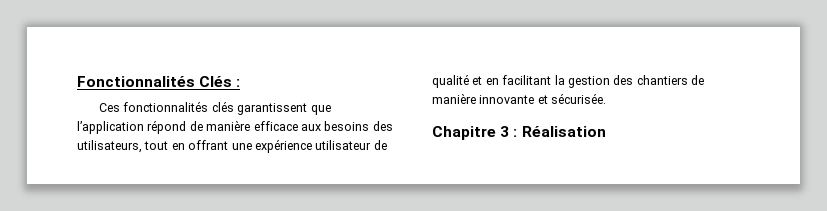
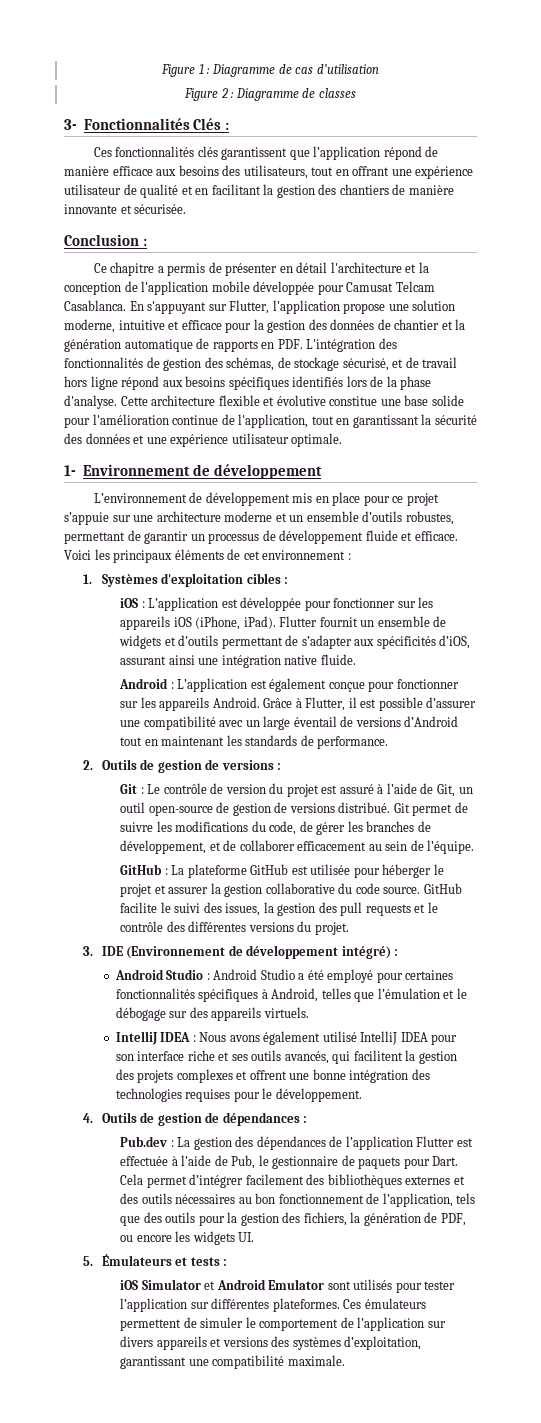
(77, 81) none -> [161,64,379,77] [184,88,356,101] [64,119,77,130] Figure 1 : Diagramme de cas d’utilisation // Figure 2 : Diagramme de classes // 3-
[432,126,606,140] Chapitre 3 : Réalisation -> [64,234,147,246] [93,262,429,276] [64,281,435,295] [64,300,456,314] [64,319,466,333] [64,338,397,352] [64,357,458,371] [64,376,432,390] [64,395,464,409] [64,414,477,428] [64,433,343,447] [64,464,322,479] [93,492,439,506] [64,511,454,525] [64,530,458,544] [64,549,351,563] [82,573,289,587] [120,597,434,611] [120,616,447,630] [119,635,471,649] [120,654,356,668] [119,678,459,692] [120,697,477,711] [120,716,459,730] [120,735,389,749] [82,759,282,773] [120,783,473,797] [120,802,468,816] [120,821,431,835] [120,840,475,854] [120,864,444,878] [120,883,462,897] [120,902,438,916] [120,921,349,935] [82,945,399,959] [114,969,454,983] [115,988,467,1002] [115,1007,309,1021] [115,1031,458,1045] [115,1050,457,1064] [115,1069,430,1083] [115,1088,362,1102] [82,1112,308,1126] [120,1136,473,1150] [120,1155,459,1169] [120,1174,465,1188] [120,1193,476,1207] [120,1212,466,1226] [120,1231,255,1245] [82,1254,228,1266] [120,1279,456,1293] [120,1298,426,1312] [120,1317,446,1331] [120,1336,422,1350] [120,1355,345,1369] Conclusion : // Ce chapitre a permis de présenter en détail l'architecture et la conception de l'application mobile développée pour Camusat Telcam Casablanca. En s'appuyant sur Flutter, l'application propose une solution moderne, intuitive et efficace pour la gestion des données de chantier et la génération automatique de rapports en PDF. L'intégration des fonctionnalités de gestion des schémas, de stockage sécurisé, et de travail hors ligne répond aux besoins spécifiques identifiés lors de la phase d'analyse. Cette architecture flexible et évolutive constitue une base solide pour l'amélioration continue de l'application, tout en garantissant la sécurité des données et une expérience utilisateur optimale. // 1- Environnement de développement // L’environnement de développement mis en place pour ce projet s’appuie sur une architecture moderne et un ensemble d’outils robustes, permettant de garantir un processus de développement fluide et efficace. Voici les principaux éléments de cet environnement : // 1. Systèmes d'exploitation cibles : // iOS : L’application est développée pour fonctionner sur les appareils iOS (iPhone, iPad). Flutter fournit un ensemble de widgets et d’outils permettant de s’adapter aux spécificités d’iOS, assurant ainsi une intégration native fluide. // Android : L’application est également conçue pour fonctionner sur les appareils Android. Grâce à Flutter, il est possible d’assurer une compatibilité avec un large éventail de versions d’Android tout en maintenant les standards de performance. // 2. Outils de gestion de versions : // Git : Le contrôle de version du projet est assuré à l’aide de Git, un outil open-source de gestion de versions distribué. Git permet de suivre les modifications du code, de gérer les branches de développement, et de collaborer efficacement au sein de l’équipe. // GitHub : La plateforme GitHub est utilisée pour héberger le projet et assurer la gestion collaborative du code source. GitHub facilite le suivi des issues, la gestion des pull requests et le contrôle des différentes versions du projet. // 3. IDE (Environnement de développement intégré) : // Android Studio : Android Studio a été employé pour certaines fonctionnalités spécifiques à Android, telles que l’émulation et le débogage sur des appareils virtuels. // IntelliJ IDEA : Nous avons également utilisé IntelliJ IDEA pour son interface riche et ses outils avancés, qui facilitent la gestion des projets complexes et offrent une bonne intégration des technologies requises pour le développement. // 4. Outils de gestion de dépendances : // Pub.dev : La gestion des dépendances de l’application Flutter est effectuée à l’aide de Pub, le gestionnaire de paquets pour Dart. Cela permet d’intégrer facilement des bibliothèques externes et des outils nécessaires au bon fonctionnement de l’application, tels que des outils pour la gestion des fichiers, la génération de PDF, ou encore les widgets UI. // 5. Émulateurs et tests : // iOS Simulator et Android Emulator sont utilisés pour tester l’application sur différentes plateformes. Ces émulateurs permettent de simuler le comportement de l’application sur divers appareils et versions des systèmes d’exploitation, garantissant une compatibilité maximale.

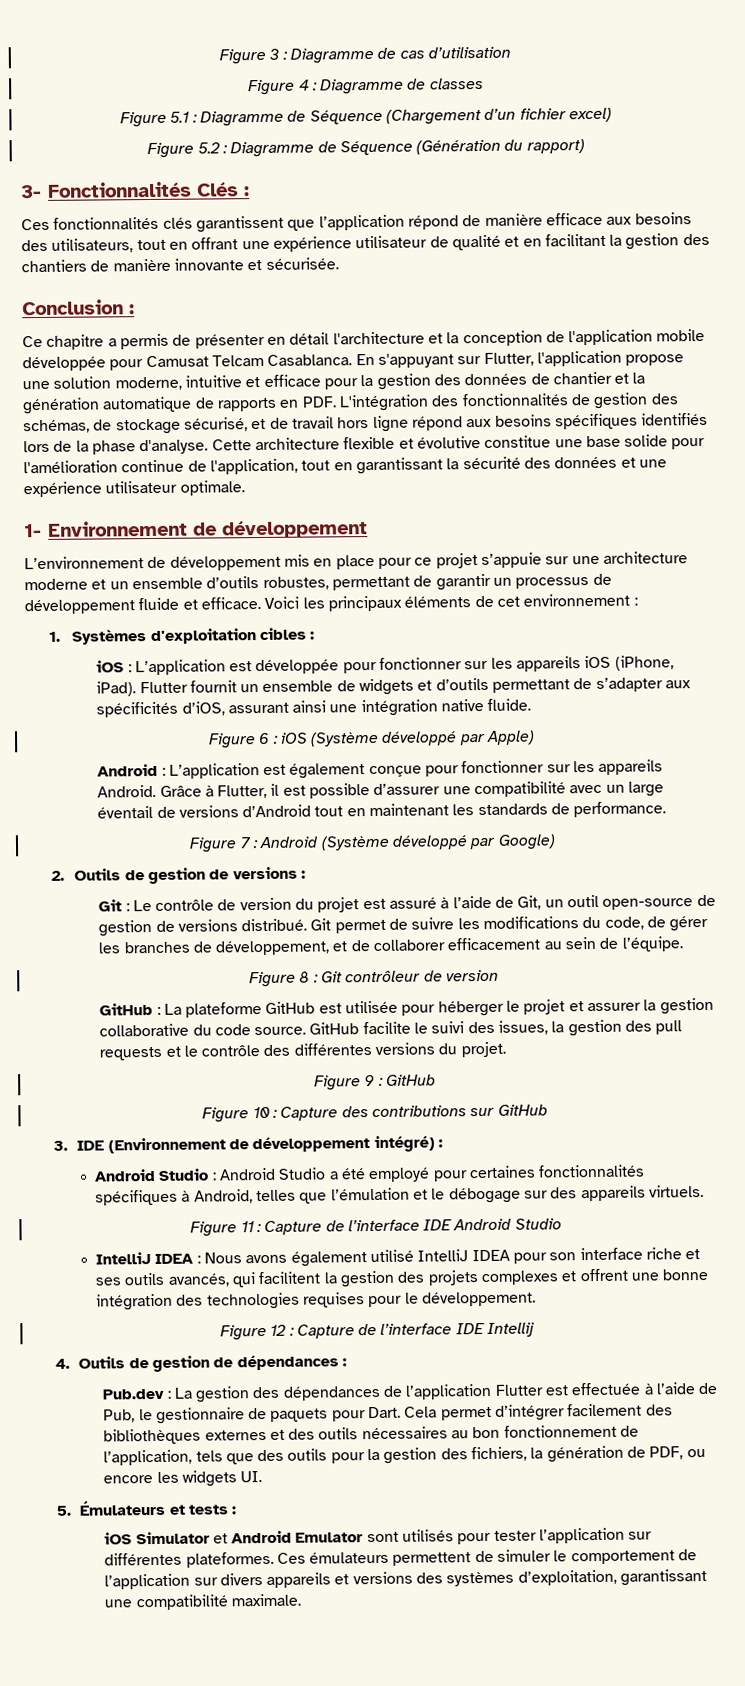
[161,64,204,77] Figure 1 -> [219,48,280,65] Figure 3
[220,88,228,98] 2 -> [298,79,310,91] 4
(356, 93) none -> [120,107,612,128] [147,139,585,159] // Figure 5.1 : Diagramme de Séquence (Chargement d’un fichier excel) // Figure 5.2 : Diagramme de Séquence (Génération du rapport)
(356, 659) none -> [207,730,536,749] // Figure 6 : iOS (Système développé par Apple)
(389, 742) none -> [189,834,556,853] // Figure 7 : Android (Système développé par Google)
(475, 847) none -> [249,969,499,988] // Figure 8 : Git contrôleur de version
(349, 928) none -> [314,1074,436,1091] [202,1104,548,1123] // Figure 9 : GitHub // Figure 10 : Capture des contributions sur GitHub
(309, 1012) none -> [190,1218,562,1237] // Figure 11 : Capture de l’interface IDE Android Studio
(362, 1095) none -> [219,1322,536,1341] // Figure 12 : Capture de l’interface IDE Intellij

